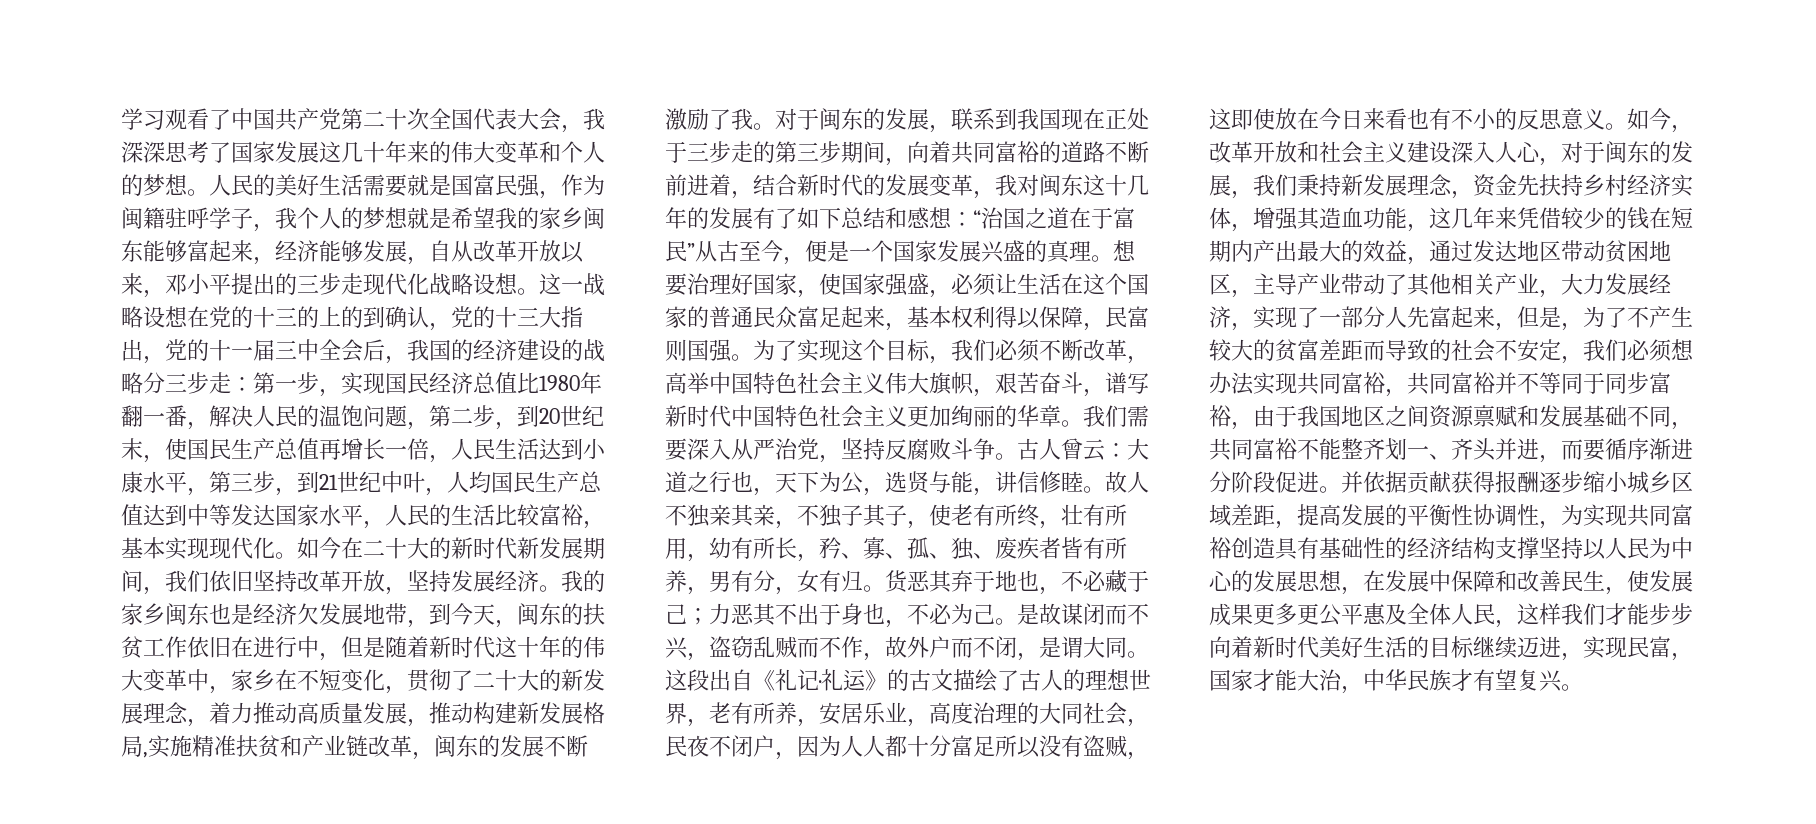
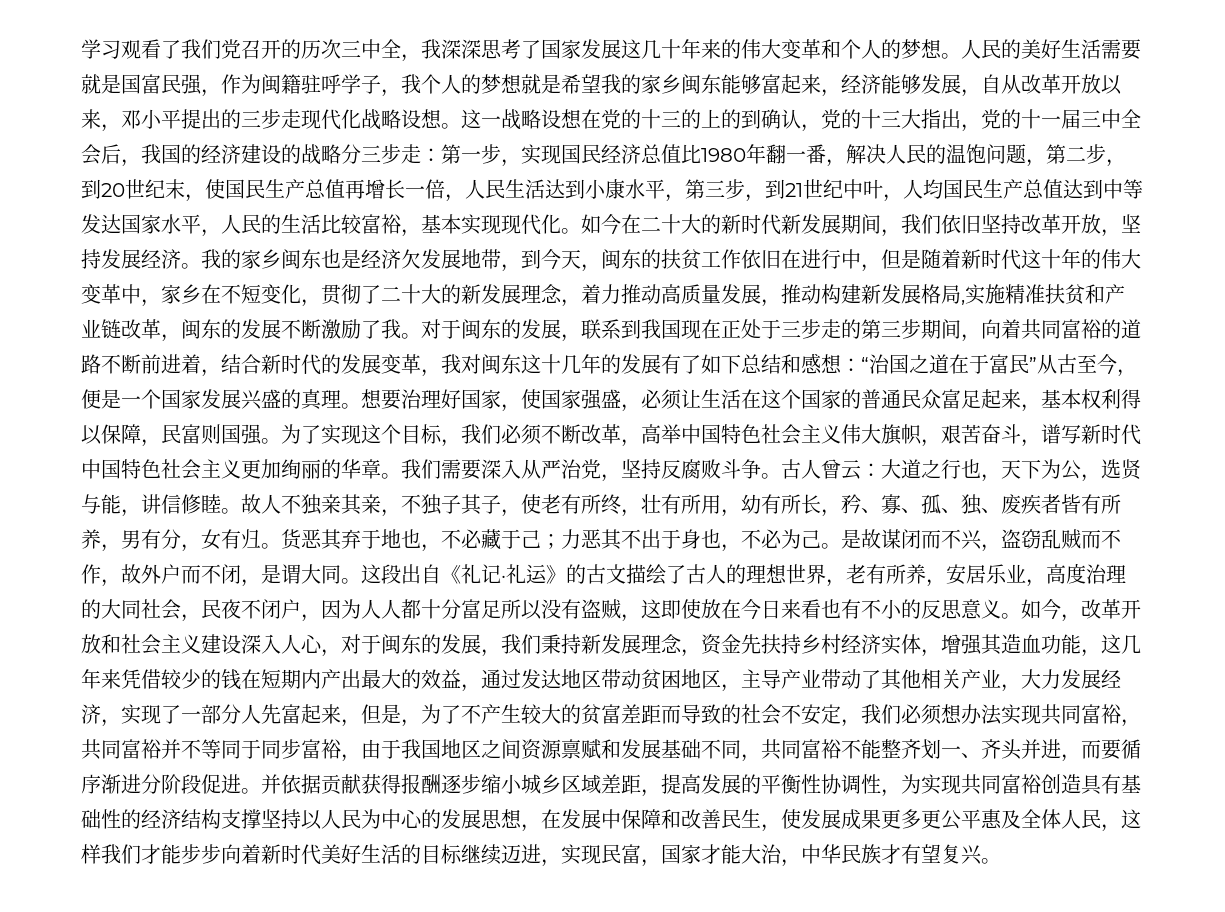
[231,108,561,131] 中国共产党第二十次全国代表大会 -> [181,39,401,59] 我们党召开的历次三中全

